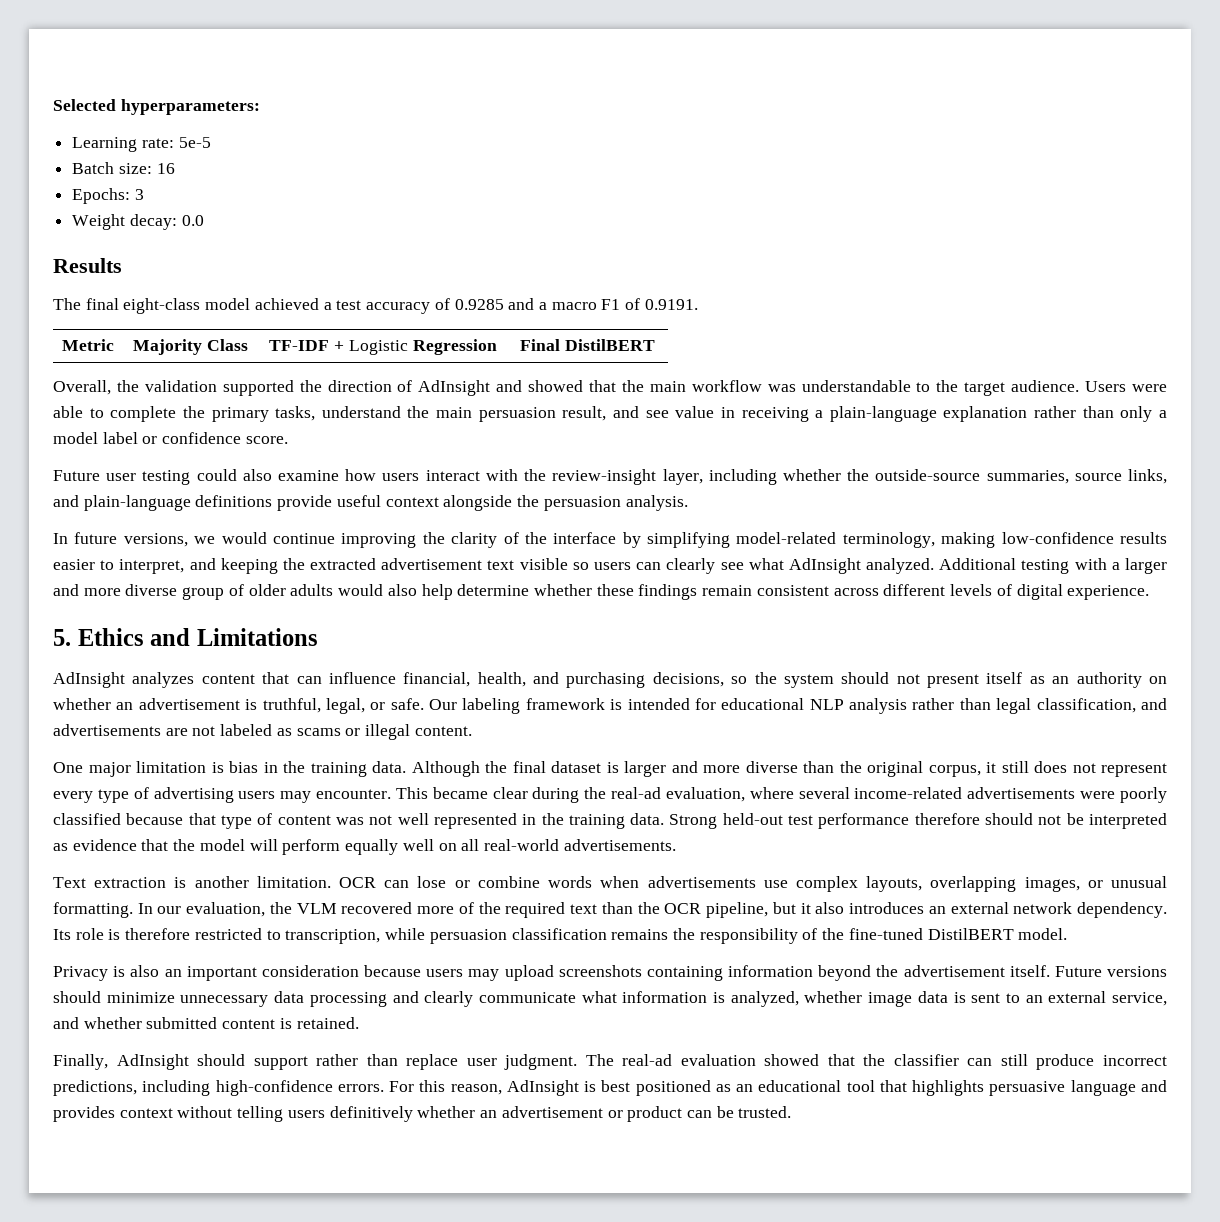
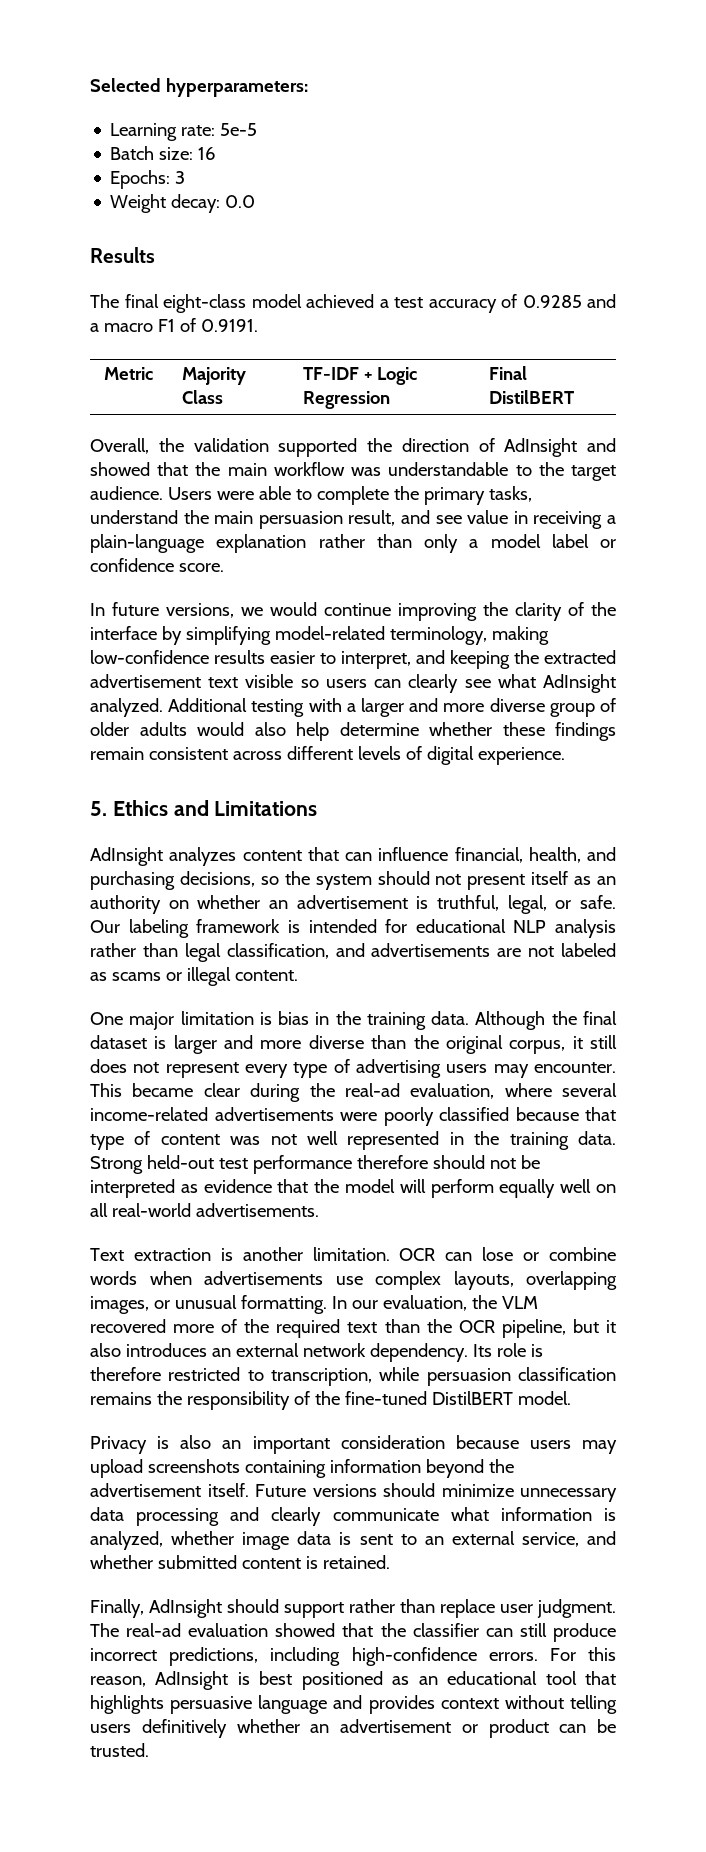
[348,340,408,355] Logistic -> [377,367,418,385] Logic
[53,469,1167,485] [53,495,688,511] // Future user testing could also examine how users interact with the review-insight layer, including whether the outside-source summaries, source links, and plain-language definitions provide useful context alongside the persuasion analysis. -> (224, 567) none

